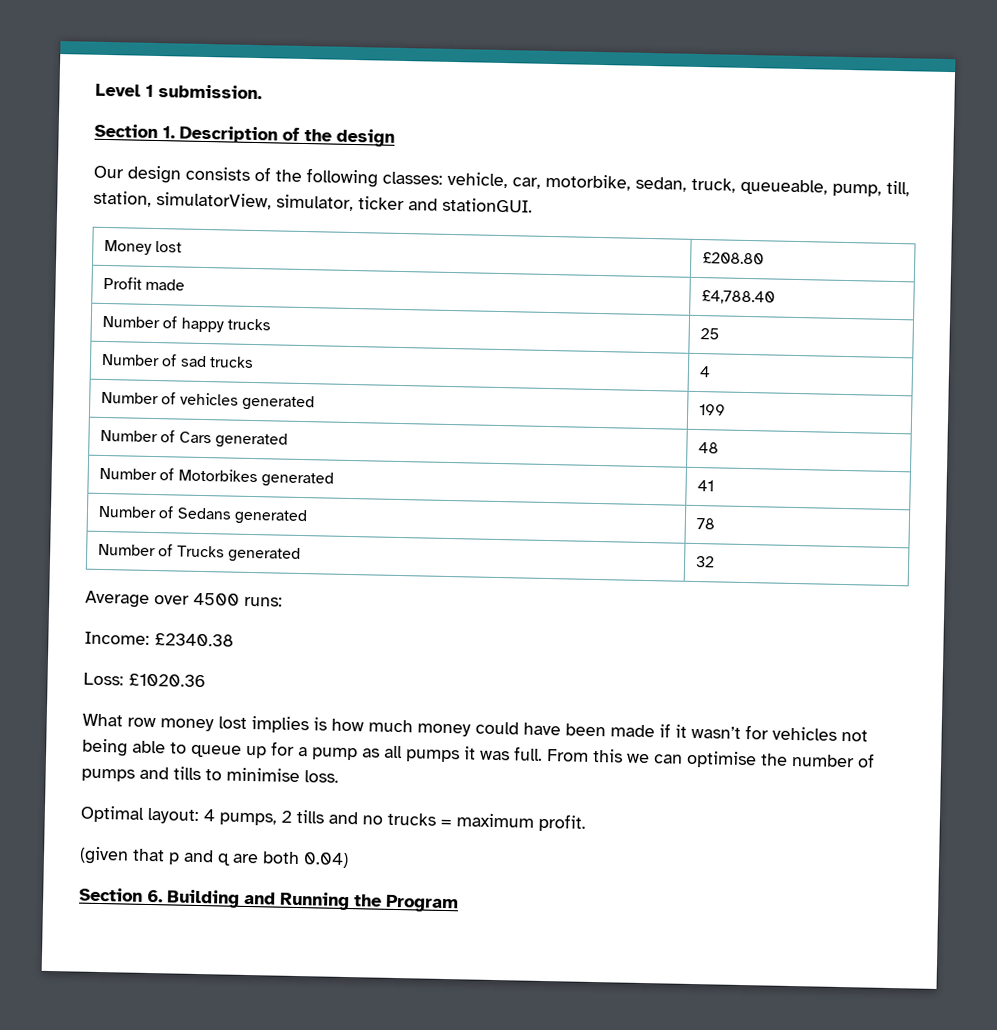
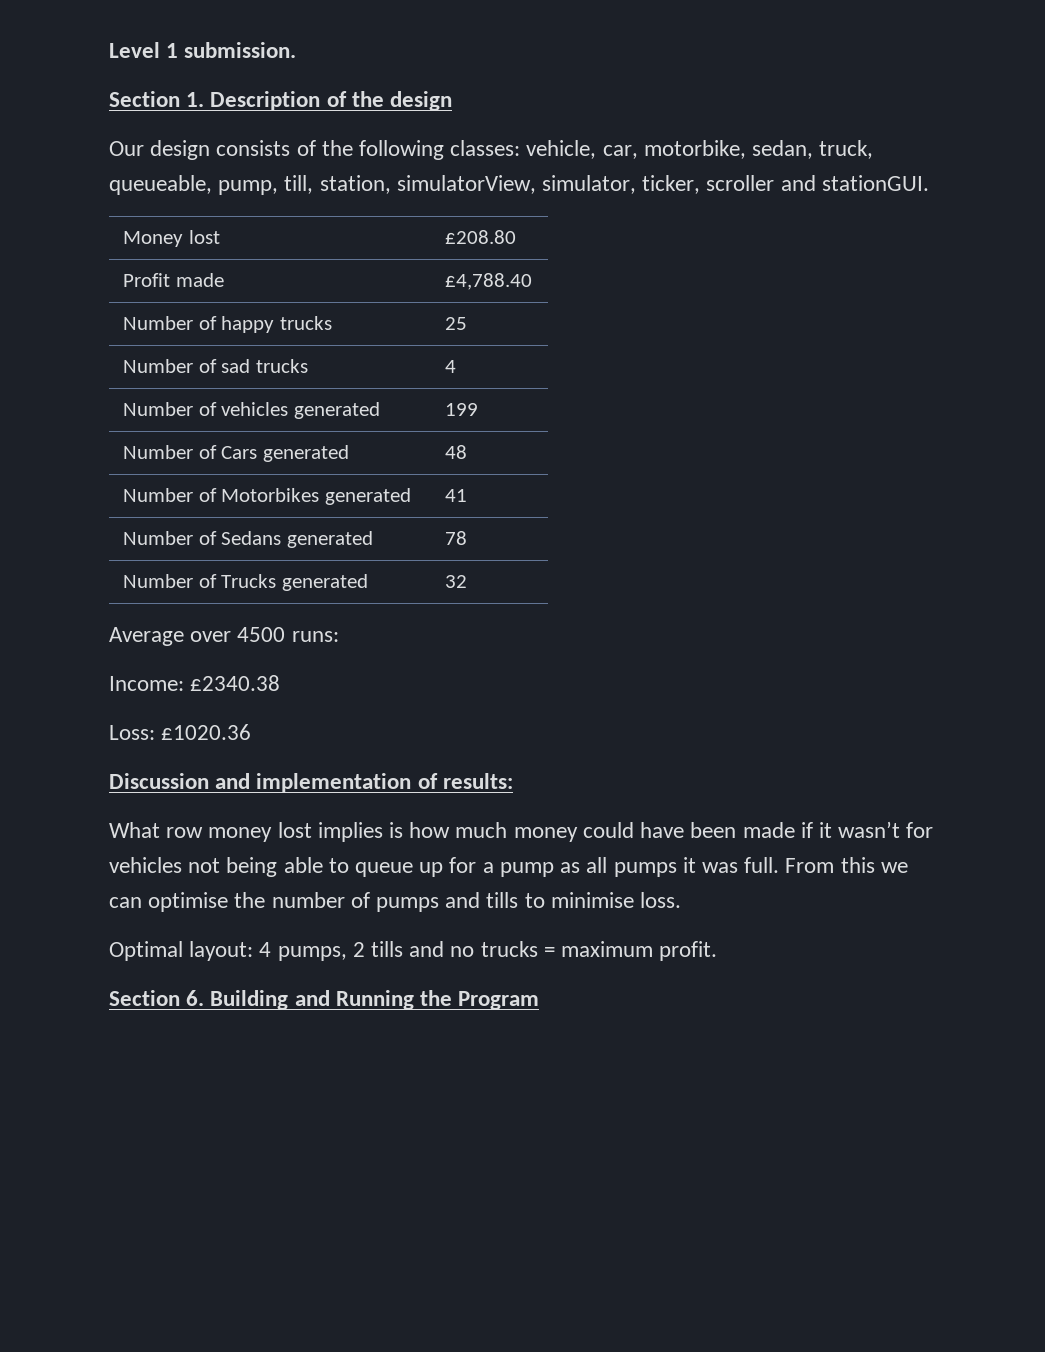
[358,196,405,211] ticker -> [642,175,775,194] ticker, scroller
(206, 680) none -> [109,773,513,793] // Discussion and implementation of results:
[79,846,349,869] // (given that p and q are both 0.04) -> (718, 951) none

